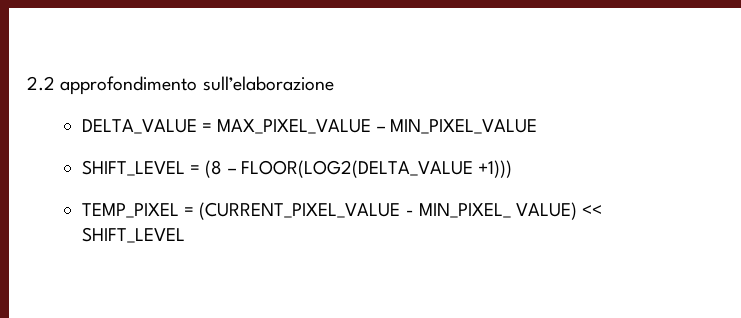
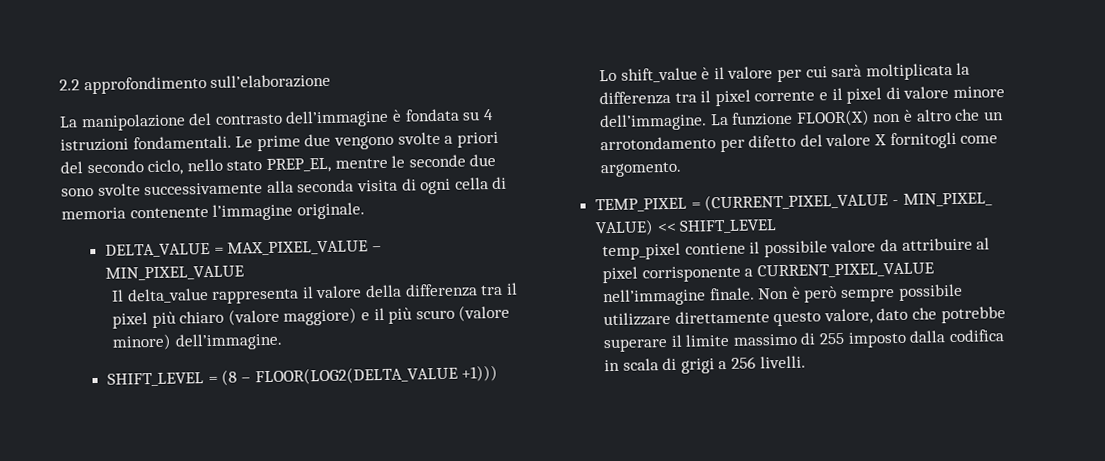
(334, 83) none -> [59,108,494,132] [60,131,499,152] [60,153,497,176] [61,176,508,197] [61,202,365,221] // La manipolazione del contrasto dell’immagine è fondata su 4 istruzioni fondamentali. Le prime due vengono svolte a priori del secondo ciclo, nello stato PREP_EL, mentre le seconde due sono svolte successivamente alla seconda visita di ogni cella di memoria contenente l’immagine originale.
(537, 126) none -> [110,282,518,304] [111,304,511,329] [111,332,283,351] // Il delta_value rappresenta il valore della differenza tra il pixel più chiaro (valore maggiore) e il più scuro (valore minore) dell’immagine.
(513, 169) none -> [598,62,971,83] [598,86,1005,107] [598,108,1004,132] [599,131,999,153] [599,161,682,178] // Lo shift_value è il valore per cui sarà moltiplicata la differenza tra il pixel corrente e il pixel di valore minore dell’immagine. La funzione FLOOR(X) non è altro che un arrotondamento per difetto del valore X fornitogli come argomento.
(185, 235) none -> [601,237,991,261] [601,262,934,284] [602,283,963,307] [602,306,1006,327] [602,329,1004,353] [603,355,806,374] // temp_pixel contiene il possibile valore da attribuire al pixel corrisponente a CURRENT_PIXEL_VALUE nell’immagine finale. Non è però sempre possibile utilizzare direttamente questo valore, dato che potrebbe superare il limite massimo di 255 imposto dalla codifica in scala di grigi a 256 livelli.

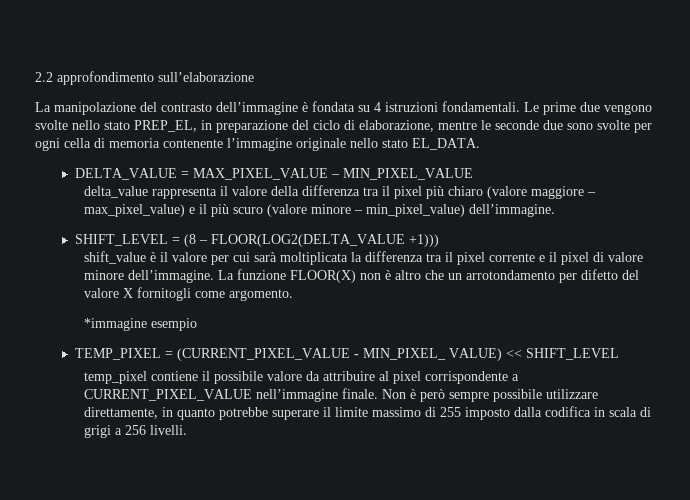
[444,131,499,148] [60,157,331,176] a priori del secondo ciclo, nello stato PREP_EL, -> [72,120,434,133] nello stato PREP_EL, in preparazione del ciclo di elaborazione,
[144,178,417,196] successivamente alla seconda visita di -> [634,123,652,133] per
[296,202,365,220] originale. -> [296,138,480,151] originale nello stato EL_DATA.
[110,289,124,302] Il -> (474, 174) none
[283,307,358,326] maggiore) -> [531,186,597,199] [84,204,186,217] maggiore – max_pixel_value)
[111,333,172,351] minore) -> [311,204,466,217] minore – min_pixel_value)
[598,69,617,82] Lo -> (440, 240) none
(682, 169) none -> [84,318,198,331] // *immagine esempio
[641,265,741,283] corrisponente -> [425,371,509,384] corrispondente
[674,307,937,327] direttamente questo valore, dato che -> [84,407,216,420] direttamente, in quanto

